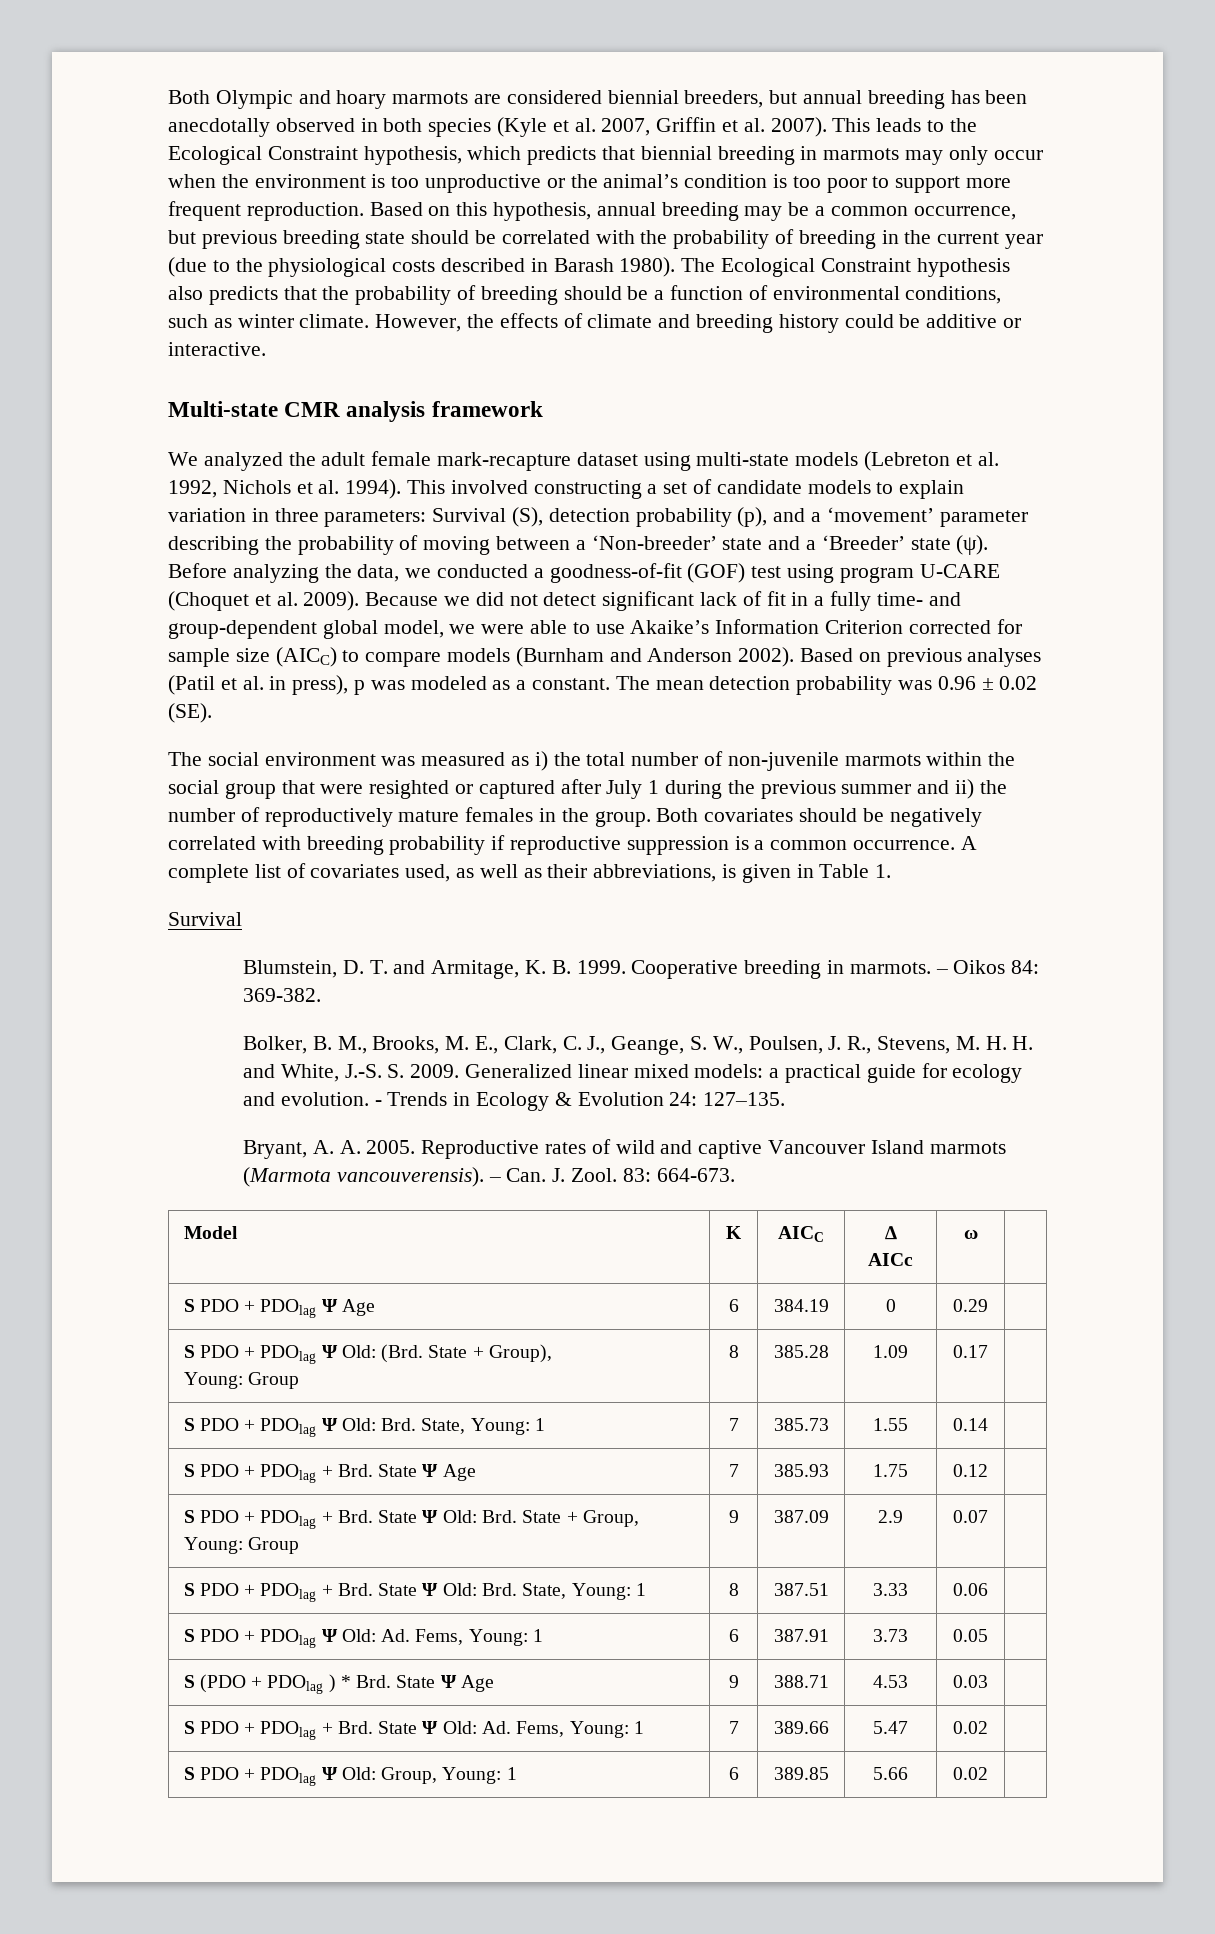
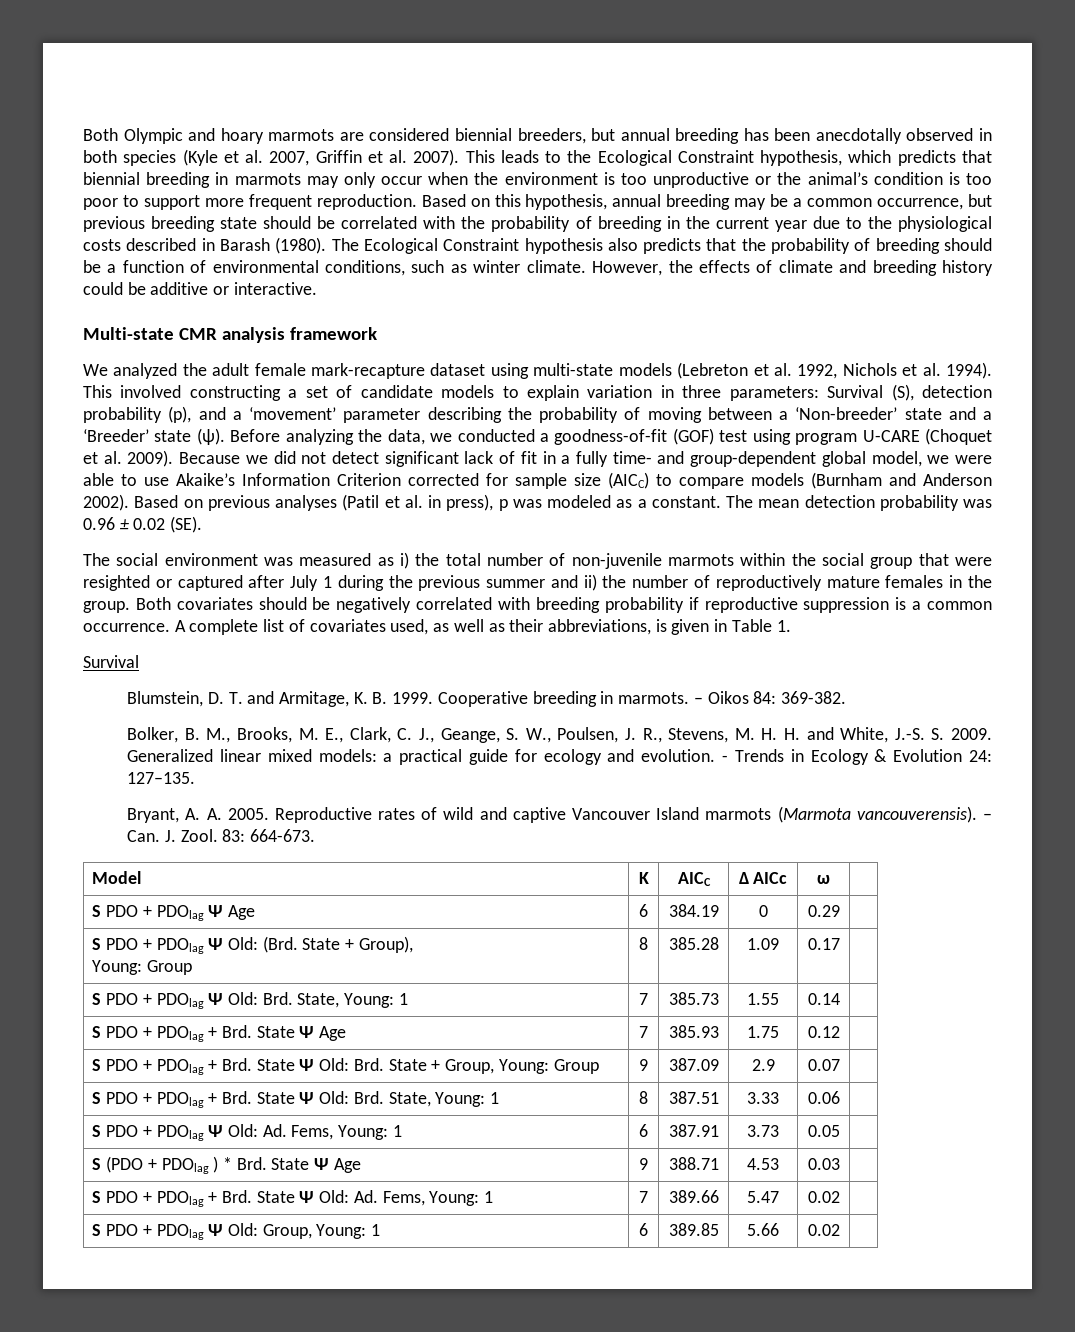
[168,257,207,277] (due -> [812,216,840,229] due
[619,257,676,277] 1980). -> [275,237,327,254] (1980).

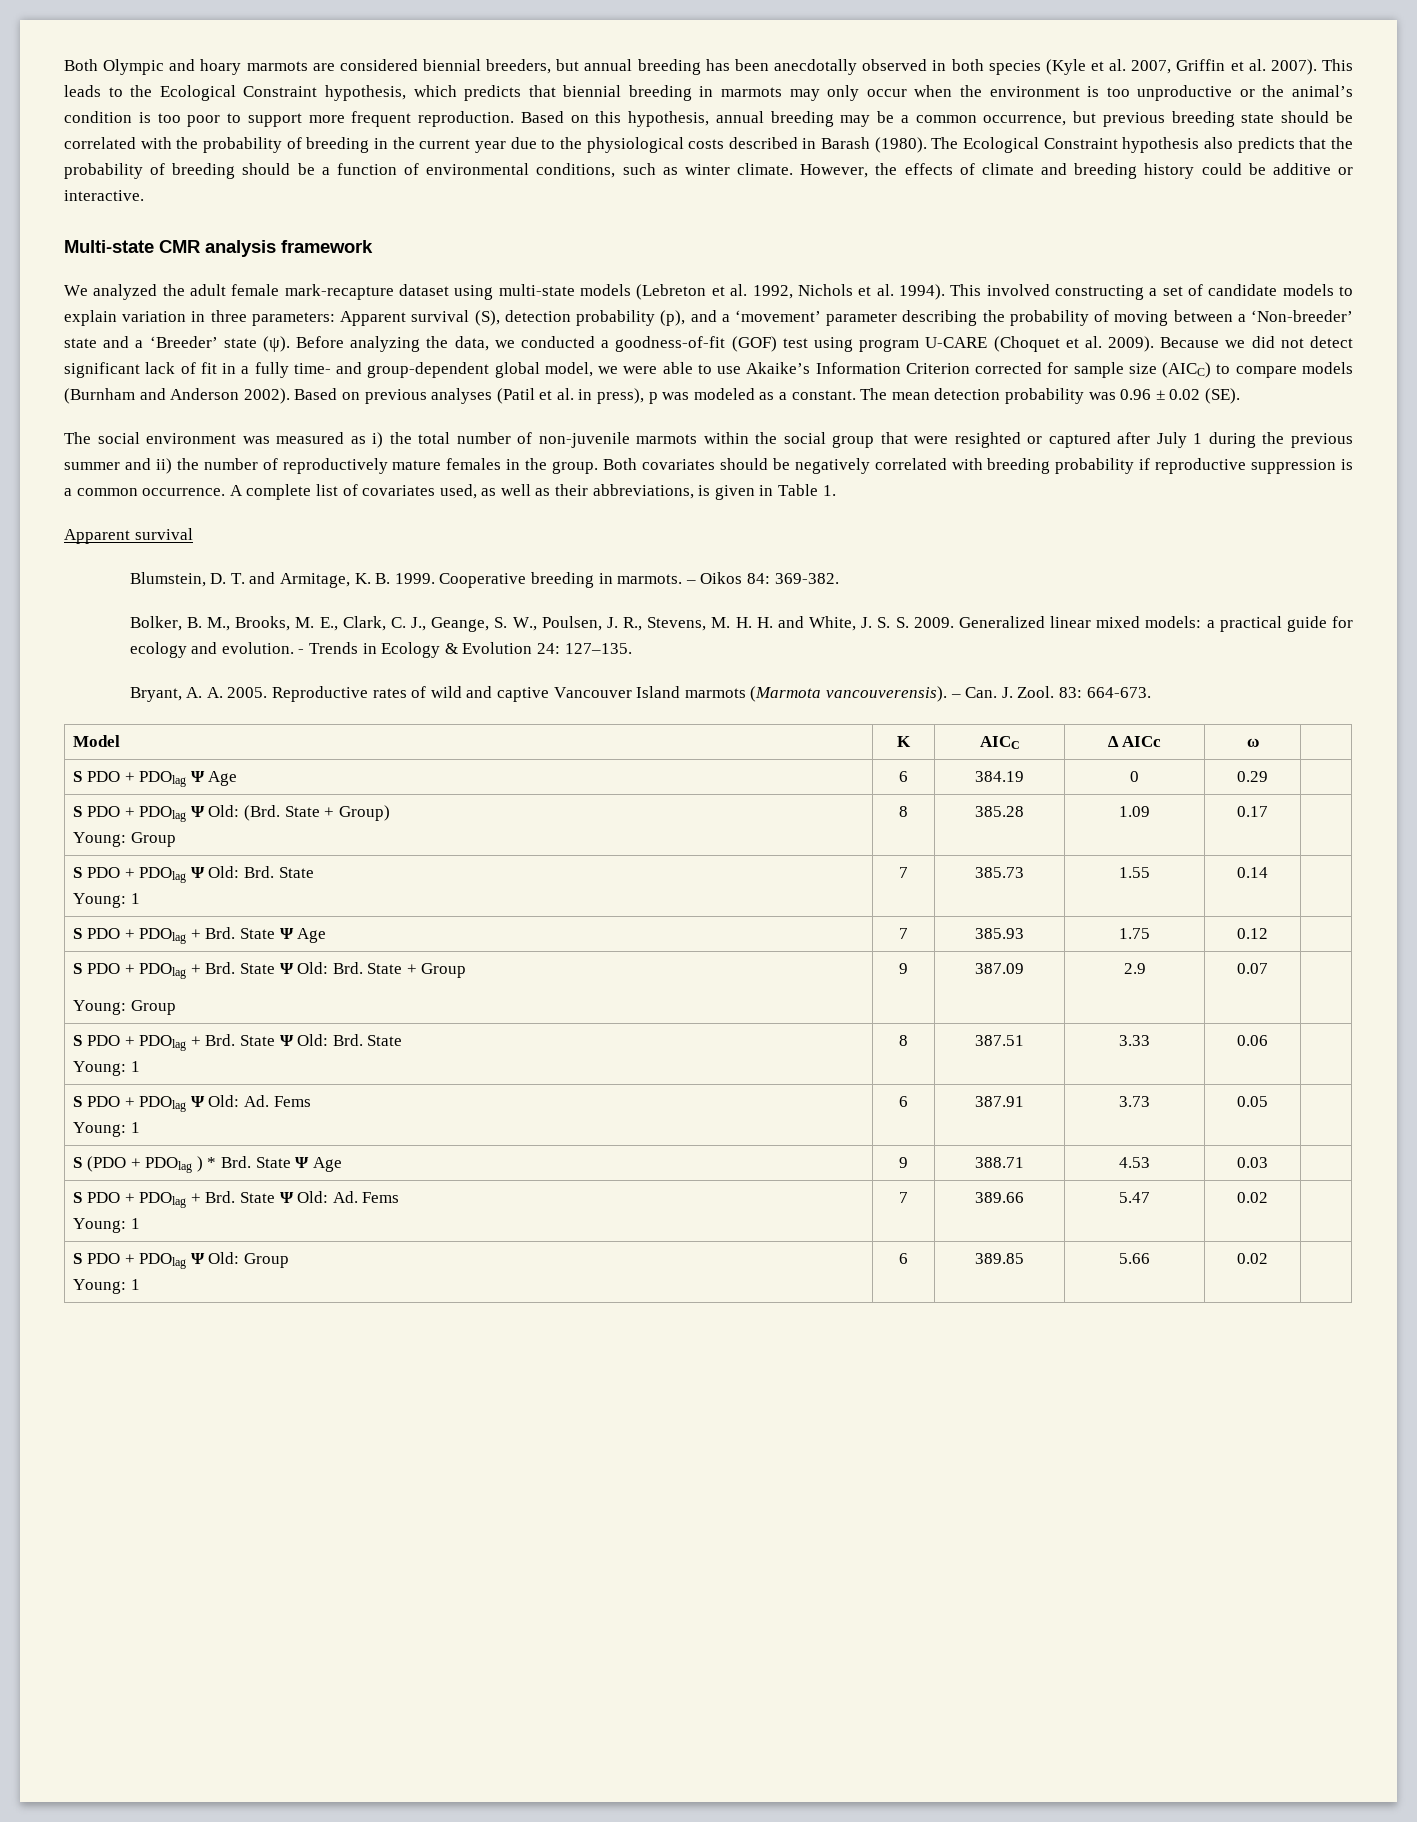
[827,385,884,398] Survival -> [340,310,470,326] Apparent survival
[83,655,139,668] Survival -> [64,528,193,544] Apparent survival
[894,728,925,740] J.-S. -> [861,617,891,628] J. S.
[358,936,413,953] Group), -> [338,805,390,821] Group)
[297,993,340,1008] State, -> [278,867,314,878] State //
[445,1059,495,1074] Group, -> [421,963,467,978] Group //
[388,1092,431,1107] State, -> [367,1035,403,1046] State //
[291,1125,334,1140] Fems, -> [273,1096,311,1107] Fems //
[382,1191,425,1206] Fems, -> [362,1192,400,1203] Fems //
[262,1224,312,1239] Group, -> [243,1253,289,1268] Group //

